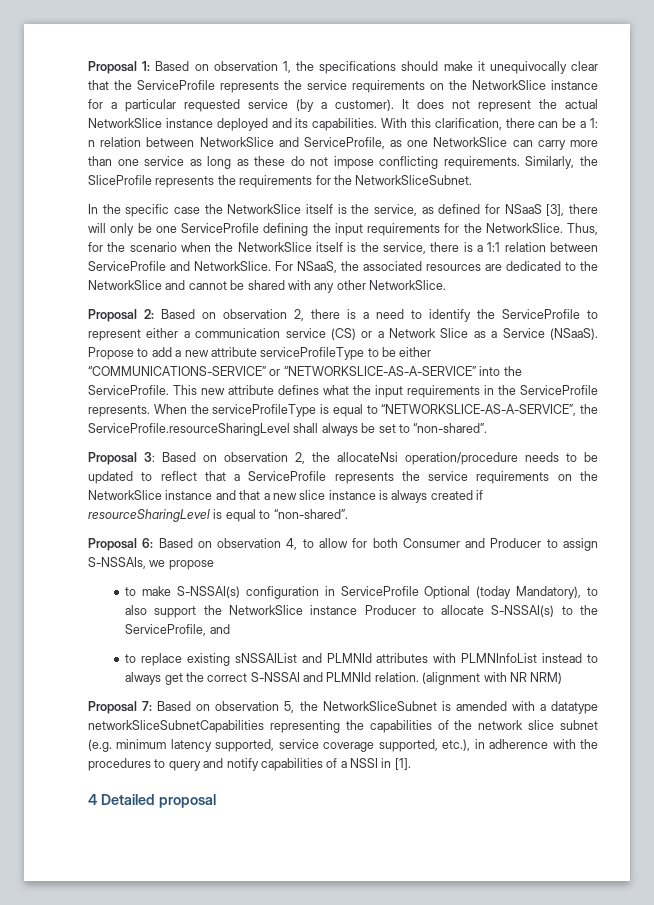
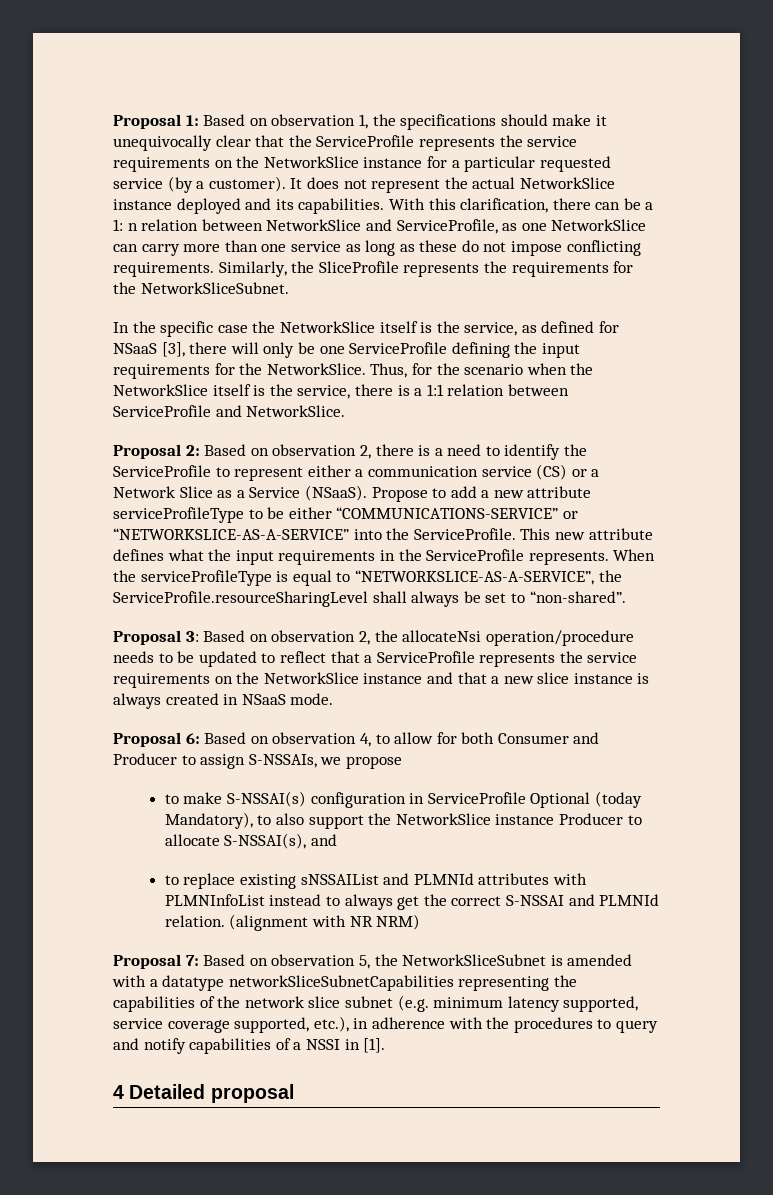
[275,261,598,273] [88,280,446,293] For NSaaS, the associated resources are dedicated to the NetworkSlice and cannot be shared with any other NetworkSlice. -> (346, 411) none
[476,490,484,500] [88,509,348,522] if resourceSharingLevel is equal to “non-shared”. -> [223,693,334,705] in NSaaS mode.
[491,605,599,617] [125,624,207,636] S-NSSAI(s) to the ServiceProfile, -> [224,833,307,849] S-NSSAI(s),

